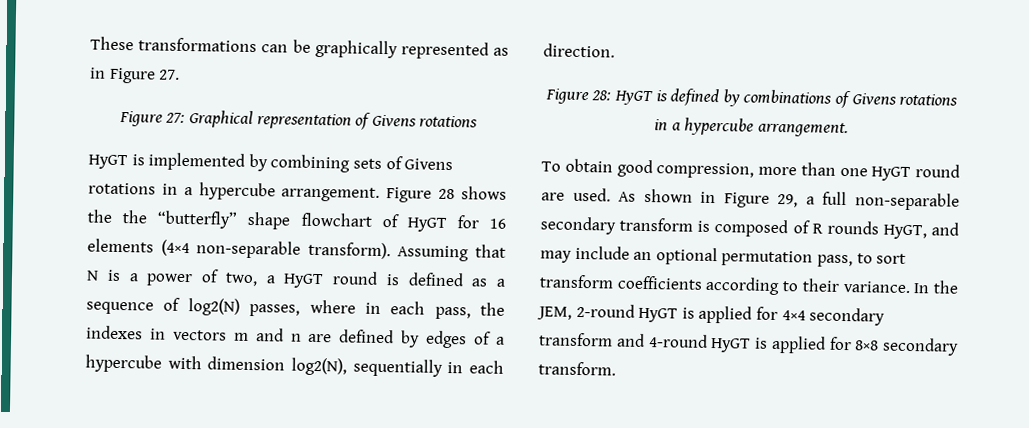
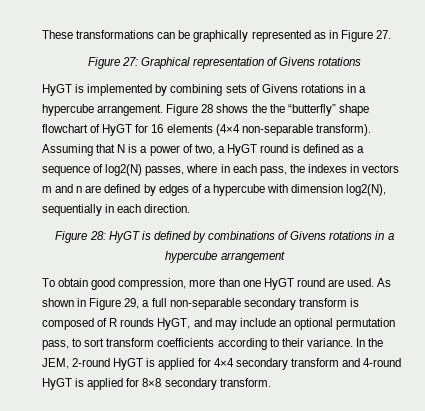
[757,121,849,138] arrangement. -> [220,251,285,263] arrangement

